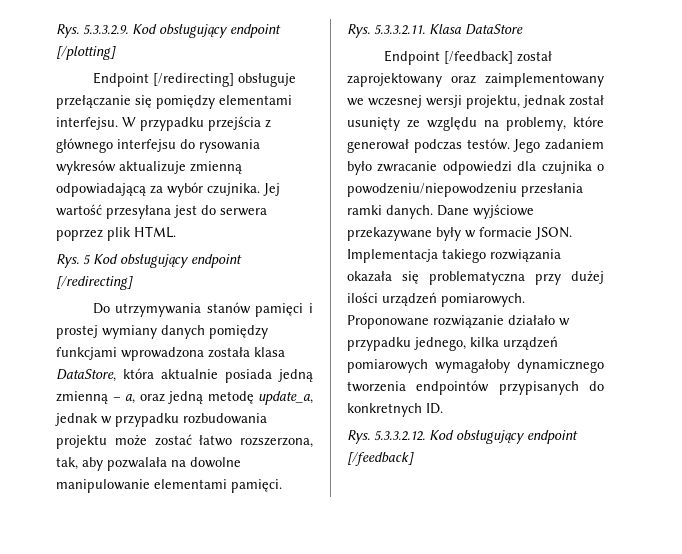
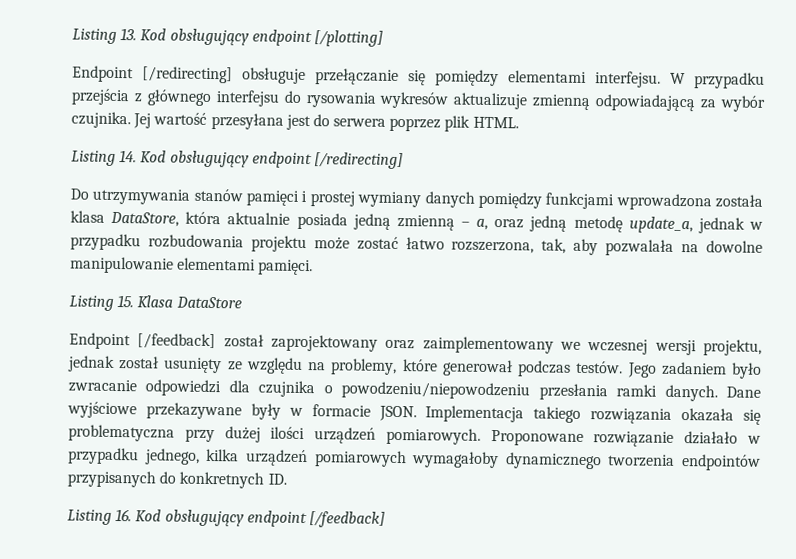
[56,24,128,38] Rys. 5.3.3.2.9. -> [72,28,138,44] Listing 13.
[56,254,91,268] Rys. 5 -> [71,150,138,166] Listing 14.
[347,24,425,38] Rys. 5.3.3.2.11. -> [69,295,135,311] Listing 15.
[347,430,425,444] Rys. 5.3.3.2.12. -> [67,509,133,525] Listing 16.

